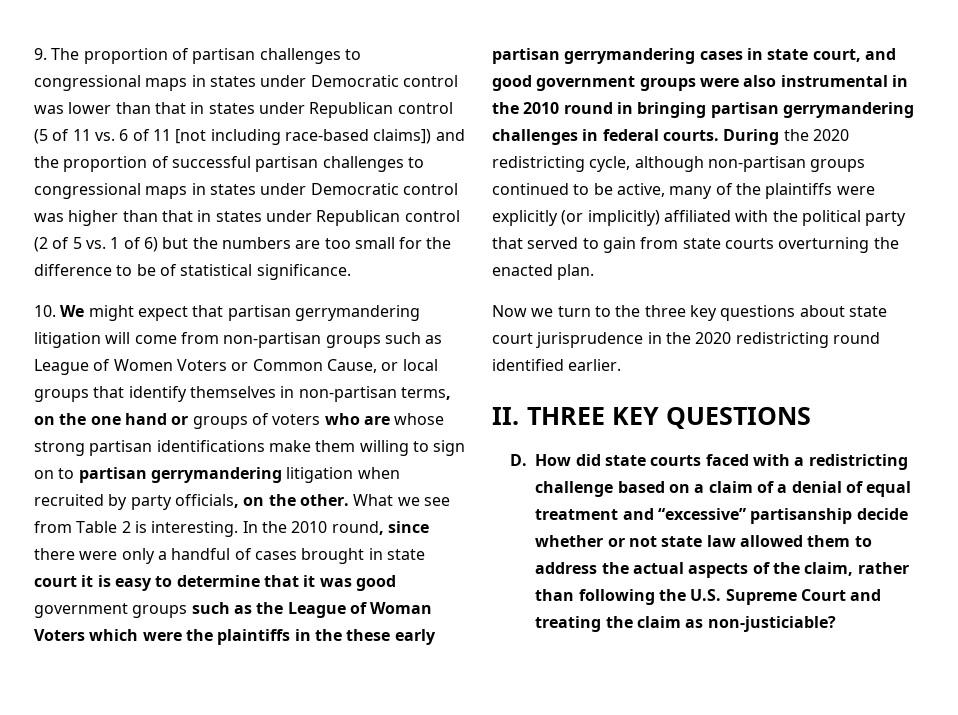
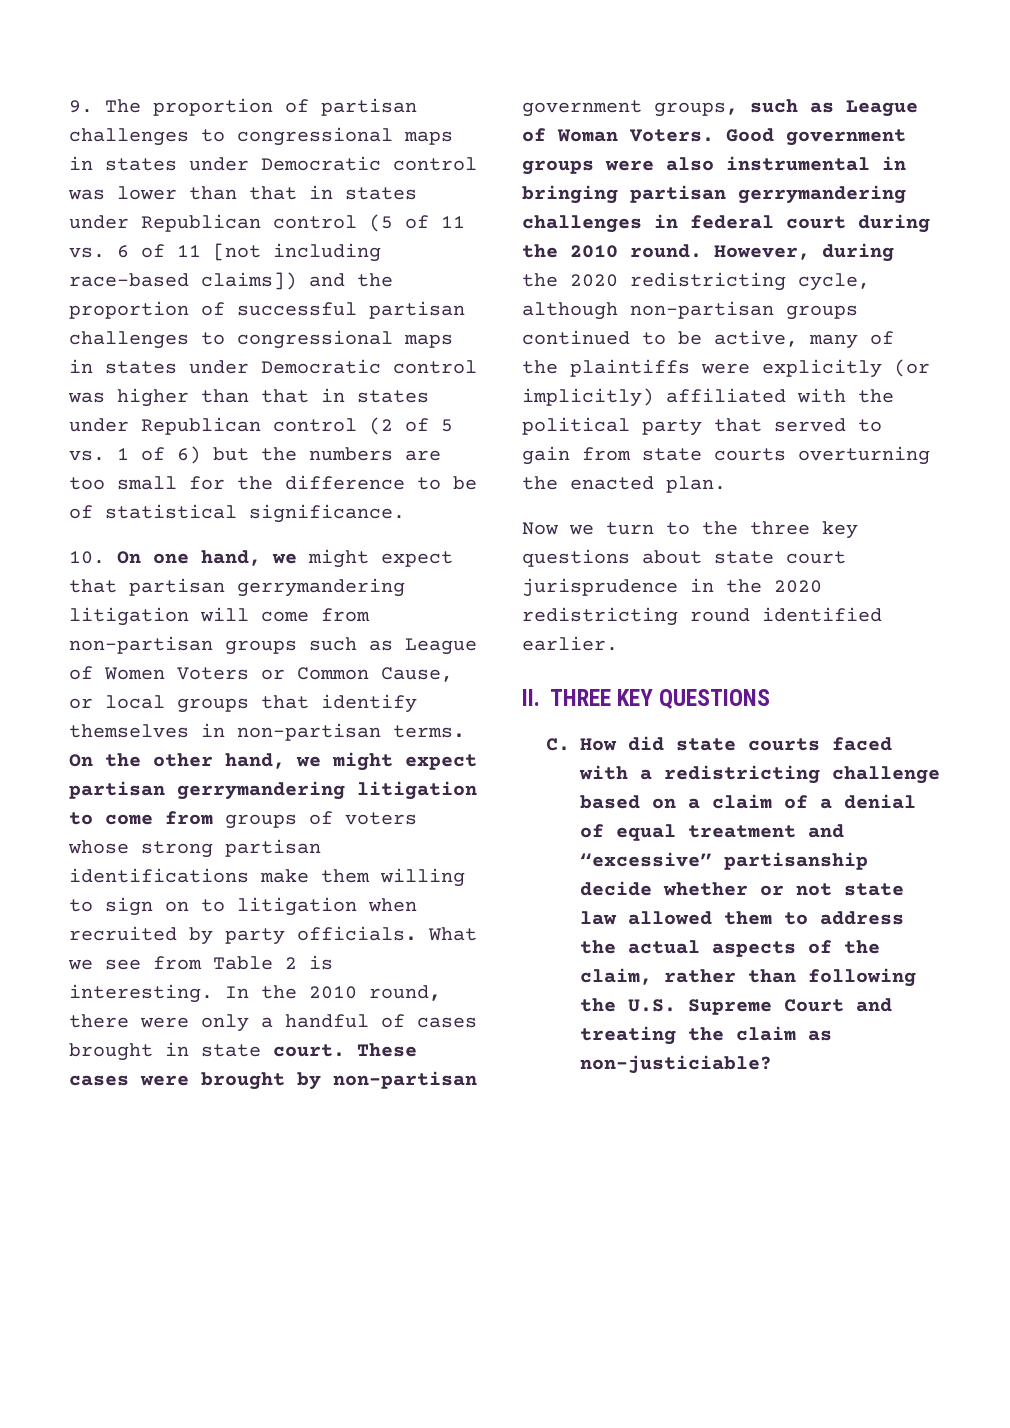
[60,305,85,317] We -> [117,550,297,566] On one hand, we
[400,387,451,400] [34,413,189,425] terms, on the one hand or -> [393,725,465,738] [69,752,477,771] [69,781,477,800] [69,811,213,825] terms. On the other hand, we might expect partisan gerrymandering litigation to come from
[324,413,390,425] who are -> (417, 818) none
[78,467,282,483] partisan gerrymandering -> (225, 905) none
[174,494,349,508] officials, on the other. -> [297,926,417,941] officials.
[387,521,429,533] since -> (441, 993) none
[34,575,396,591] [34,602,284,618] court it is easy to determine that it was good government groups such as the -> [273,1043,417,1057] [69,1071,477,1090] [522,99,834,117] court. These cases were brought by non-partisan government groups, such as
[34,629,436,645] [492,48,896,64] [492,75,532,91] Voters which were the plaintiffs in the these early partisan gerrymandering cases in state court, and good -> [629,128,774,142] Voters. Good
[492,102,633,114] the 2010 round in -> (906, 163) none
[662,129,780,145] courts. During -> [786,214,930,233] [522,243,894,262] court during the 2010 round. However, during
[510,454,528,466] D. -> [546,738,571,751] C.

